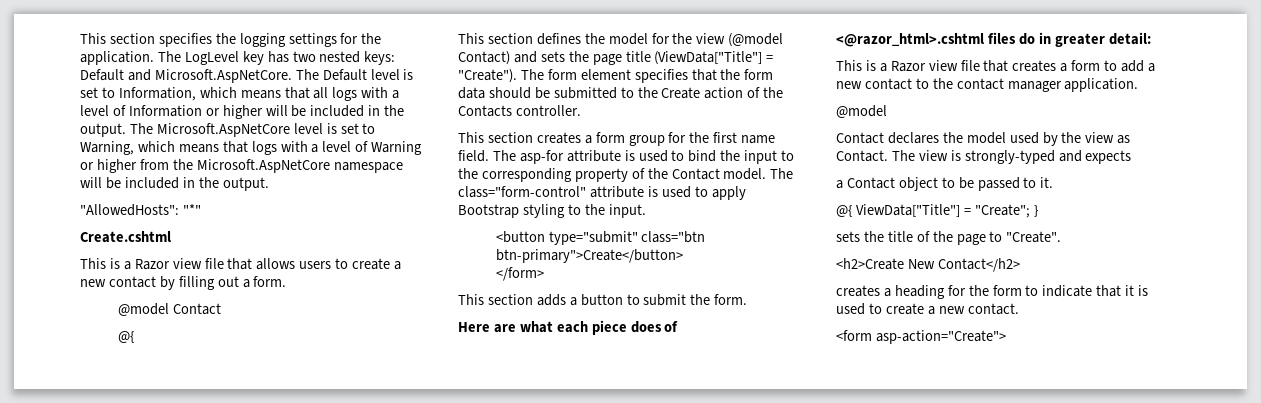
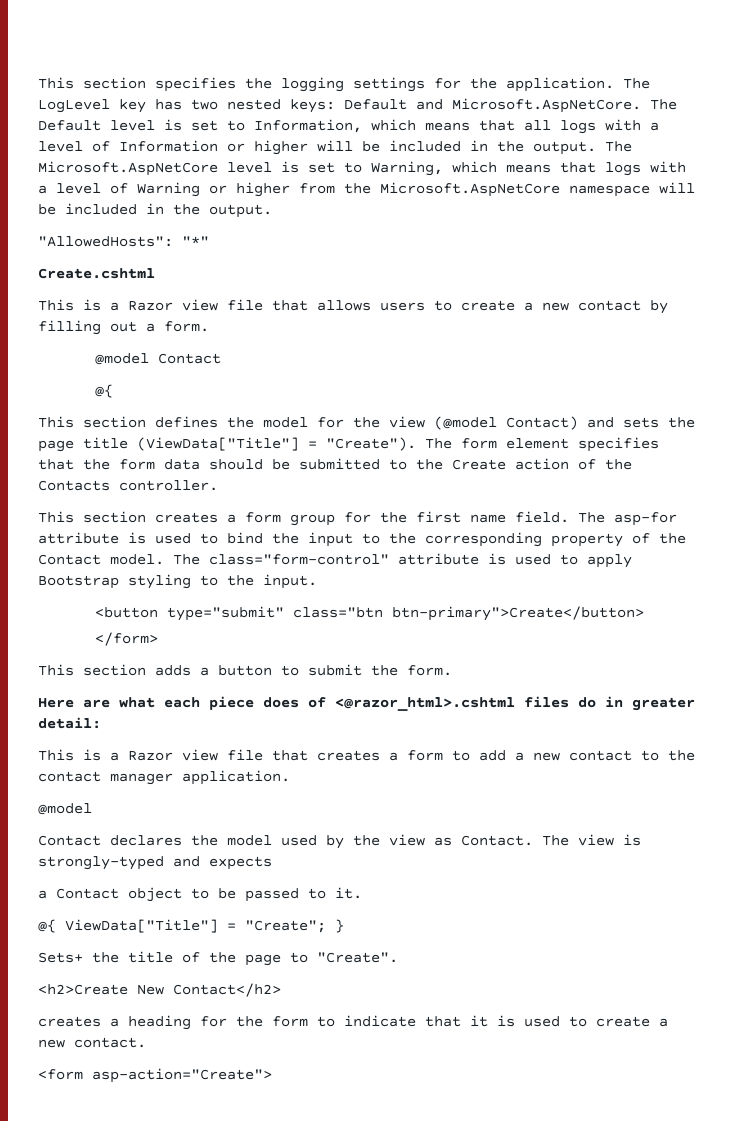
[836,231,860,242] sets -> [38,952,83,963] Sets+

